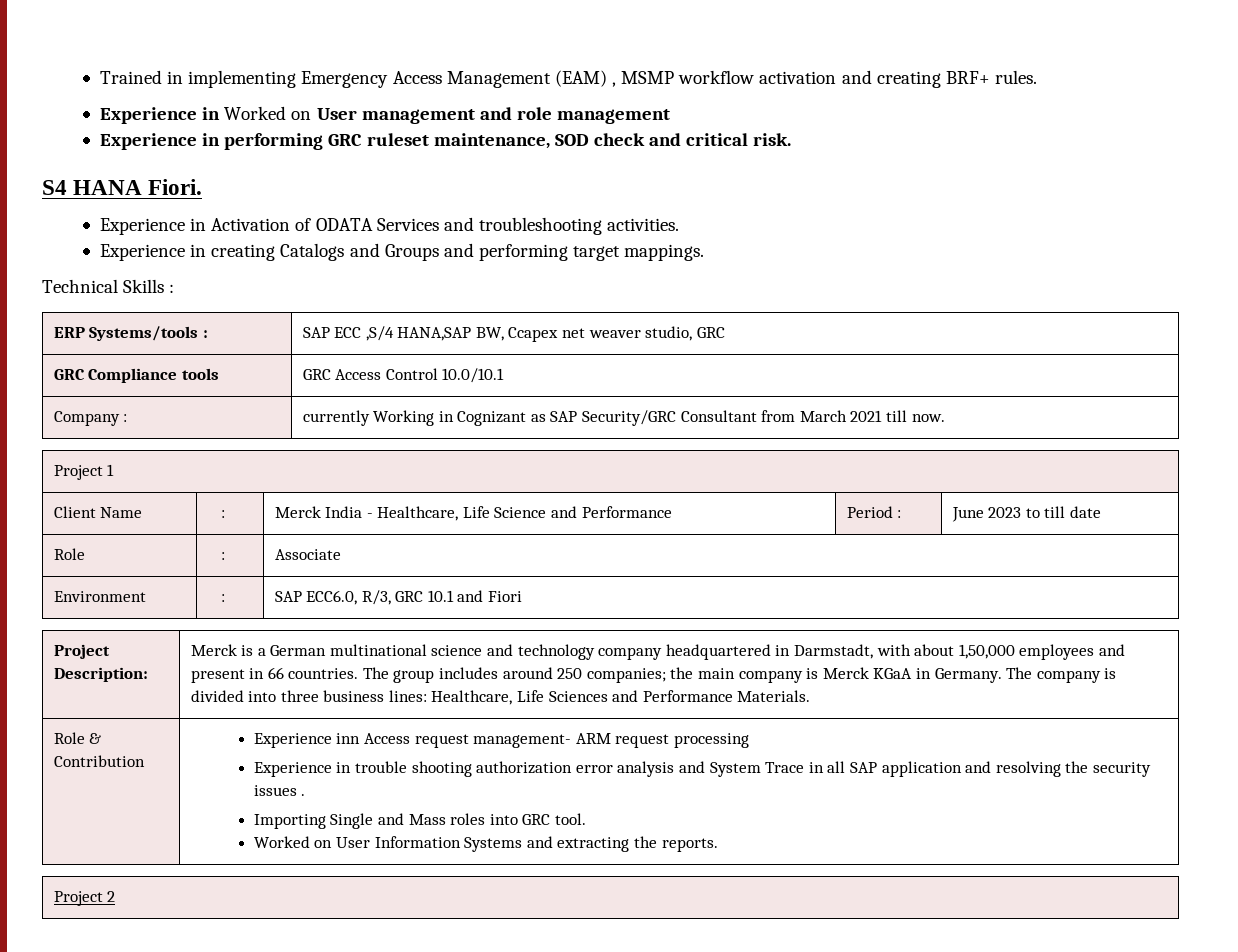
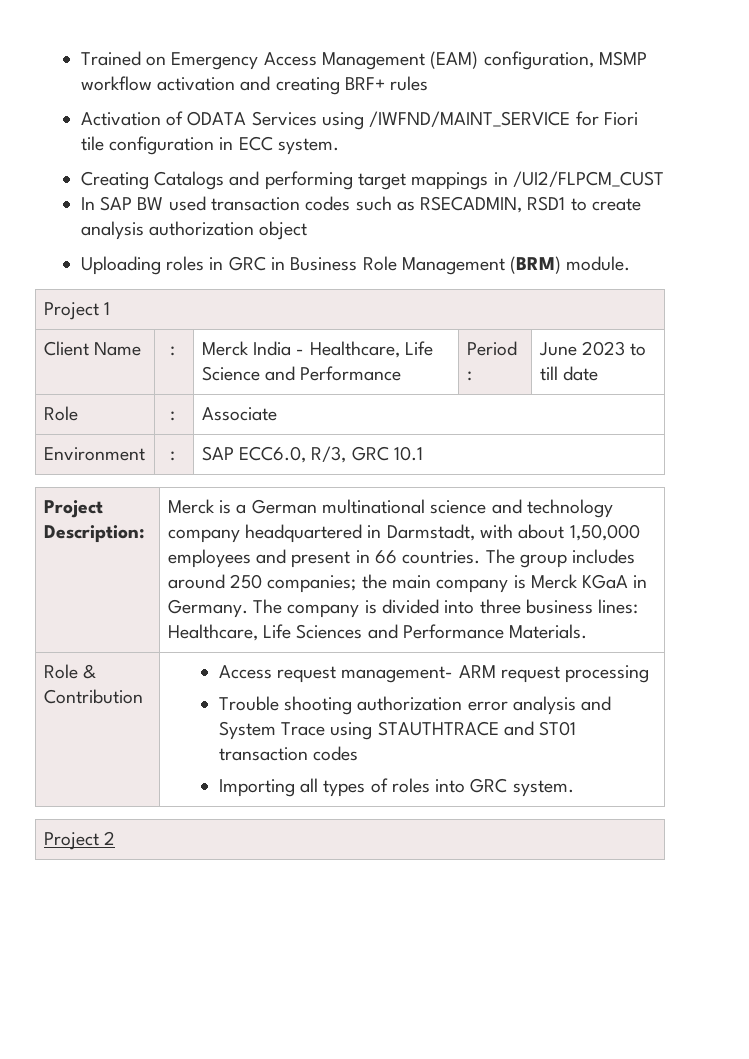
[167,70,297,88] in implementing -> [146,56,167,66] on
[611,82,616,87] , -> [483,51,594,70] configuration,
[994,70,1037,84] [100,106,671,124] [100,133,792,150] [42,179,203,195] [100,217,680,235] [100,243,705,261] [42,279,175,293] [53,326,208,341] [302,326,725,342] [53,368,219,383] [302,368,505,383] [53,411,128,426] [302,410,945,426] rules. // Experience in Worked on User management and role management // Experience in performing GRC ruleset maintenance, SOD check and critical risk. // S4 HANA Fiori. // Experience in Activation of ODATA Services and troubleshooting activities. // Experience in creating Catalogs and Groups and performing target mappings. // Technical Skills : // ERP Systems/tools : | SAP ECC ,S/4 HANA,SAP BW, Ccapex net weaver studio, GRC // GRC Compliance tools | GRC Access Control 10.0/10.1 // Company : | currently Working in Cognizant as SAP Security/GRC Consultant from March 2021 till now. -> [390,76,429,91] [80,111,638,130] [80,136,340,155] [80,171,664,190] [80,196,641,213] [80,221,308,240] [80,256,631,275] rules // Activation of ODATA Services using /IWFND/MAINT_SERVICE for Fiori tile configuration in ECC system. // Creating Catalogs and performing target mappings in /UI2/FLPCM_CUST // In SAP BW used transaction codes such as RSECADMIN, RSD1 to create analysis authorization object // Uploading roles in GRC in Business Role Management (BRM) module.
[457,590,523,602] and Fiori -> (424, 453) none
[253,733,361,748] Experience inn -> (143, 696) none
[253,761,408,777] Experience in trouble -> [218,696,279,711] Trouble
[808,761,1151,777] [253,785,306,796] [253,813,586,829] [253,836,718,852] in all SAP application and resolving the security issues . // Importing Single and Mass roles into GRC tool. // Worked on User Information Systems and extracting the reports. -> [330,721,577,740] [218,746,359,761] [218,778,574,797] using STAUTHTRACE and ST01 transaction codes // Importing all types of roles into GRC system.

